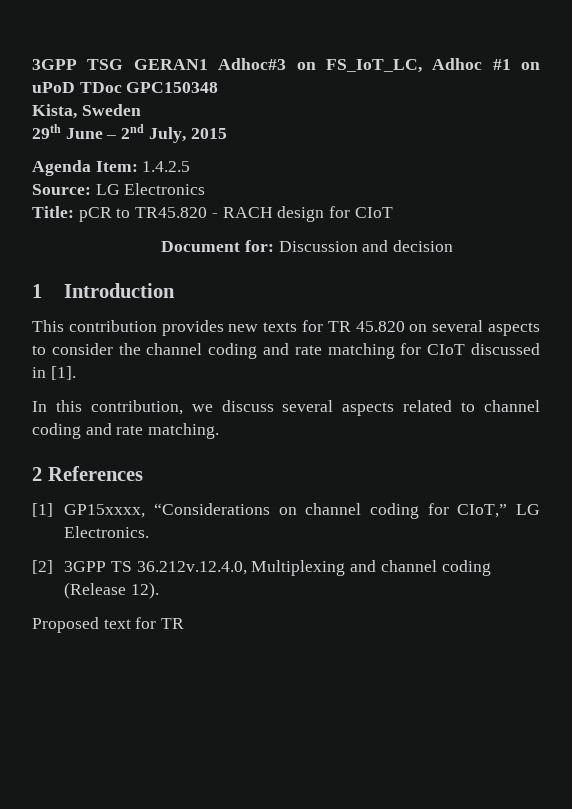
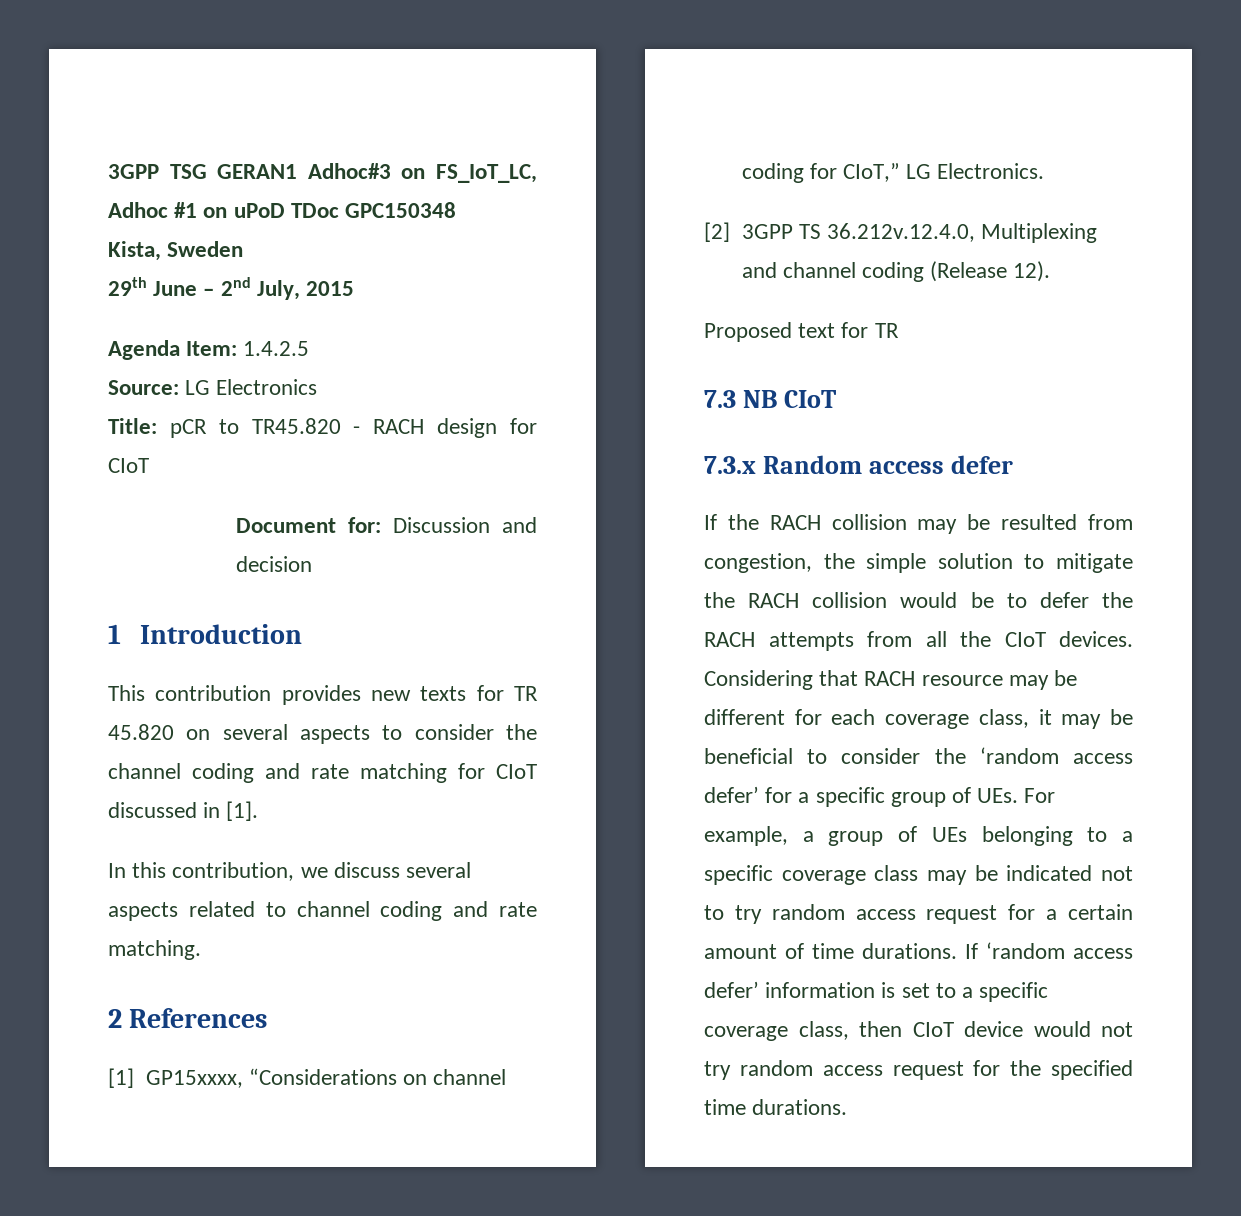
(185, 623) none -> [704,390,836,408] [704,455,1013,474] [704,514,1133,534] [704,553,1133,573] [704,592,1133,608] [704,631,1133,651] [704,670,1078,690] [704,709,1133,729] [704,747,1133,764] [704,786,1056,807] [704,826,1133,846] [704,865,1133,885] [704,904,1133,924] [704,942,1133,959] [704,981,1049,1002] [704,1021,1133,1041] [704,1060,1133,1080] [704,1099,848,1115] // 7.3 NB CIoT // 7.3.x Random access defer // If the RACH collision may be resulted from congestion, the simple solution to mitigate the RACH collision would be to defer the RACH attempts from all the CIoT devices. Considering that RACH resource may be different for each coverage class, it may be beneficial to consider the ‘random access defer’ for a specific group of UEs. For example, a group of UEs belonging to a specific coverage class may be indicated not to try random access request for a certain amount of time durations. If ‘random access defer’ information is set to a specific coverage class, then CIoT device would not try random access request for the specified time durations.

